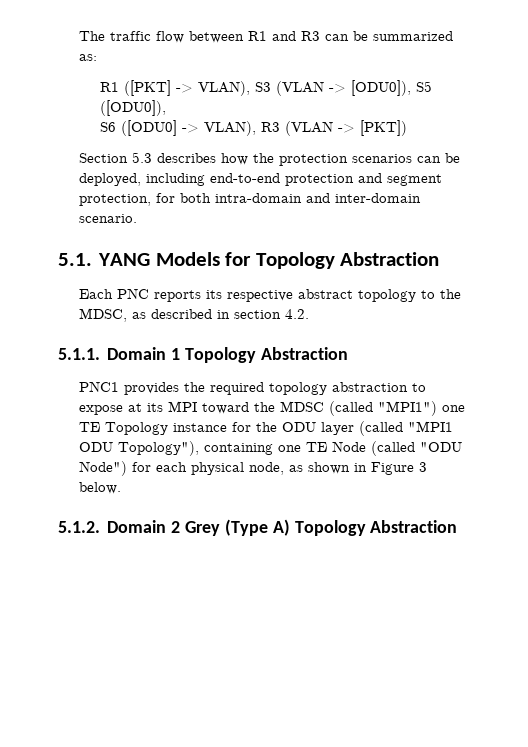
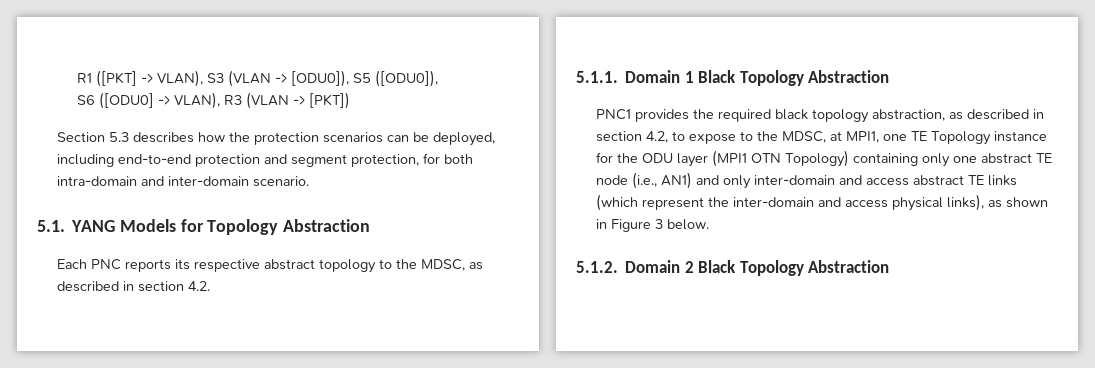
[78,31,453,43] [78,54,97,61] The traffic flow between R1 and R3 can be summarized as: // -> (77, 78) none
(181, 354) none -> [698,70,737,83] Black
[268,382,426,395] [78,401,437,416] topology abstraction to expose at its MPI toward the MDSC (called "MPI1") -> [775,109,1045,123] [596,131,880,144] black topology abstraction, as described in section 4.2, to expose to the MDSC, at MPI1,
[358,421,453,436] [78,441,462,456] [78,461,284,476] (called "MPI1 ODU Topology"), containing one TE Node (called "ODU Node") for each physical node, -> [712,150,1053,167] [596,172,1018,189] [596,194,985,211] (MPI1 OTN Topology) containing only one abstract TE node (i.e., AN1) and only inter-domain and access abstract TE links (which represent the inter-domain and access physical links),
[184,519,290,536] Grey (Type A) -> [698,260,737,273] Black

